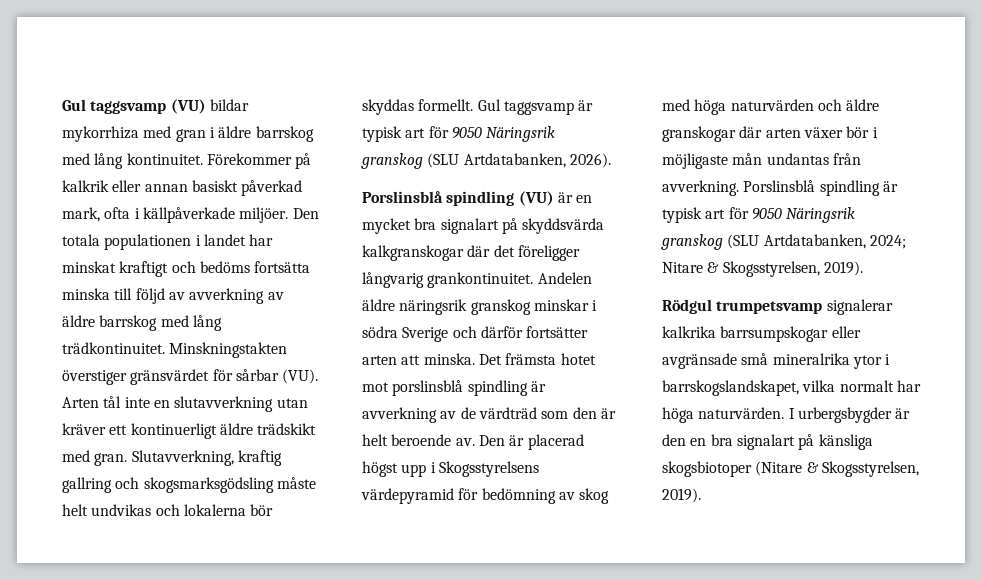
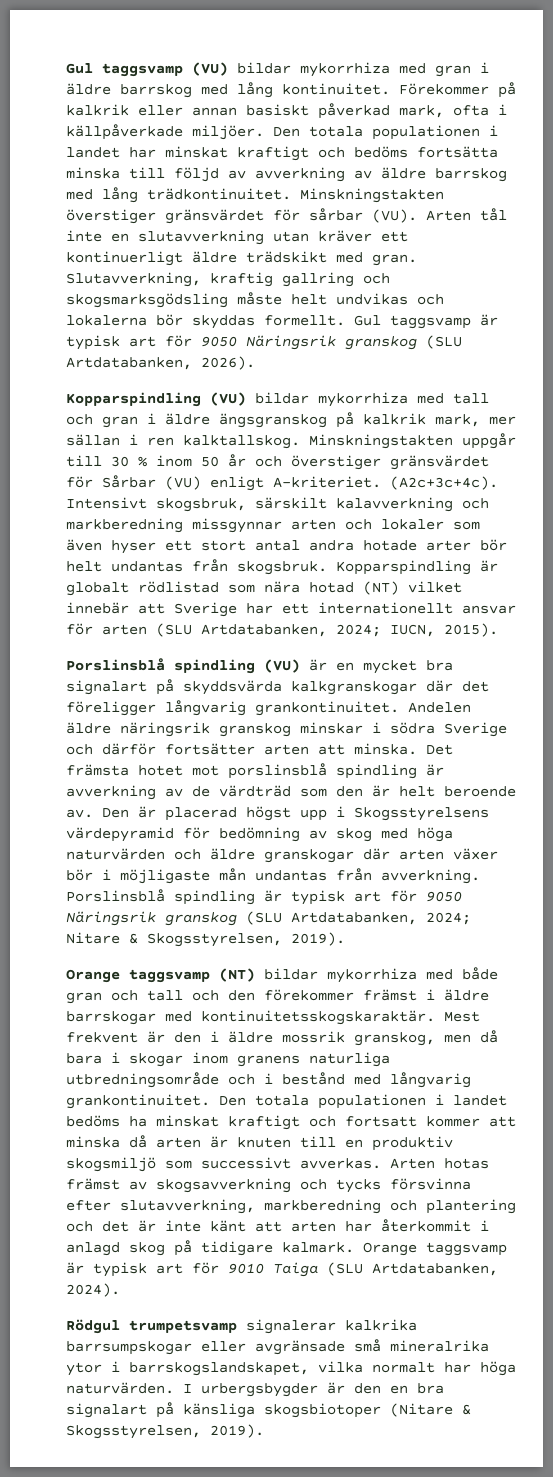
(611, 160) none -> [66,392,489,407] [66,412,516,428] [66,433,516,449] [66,454,489,470] [66,475,498,491] [66,497,489,512] [66,518,480,533] [66,539,507,554] [66,559,498,575] [66,581,462,596] [66,602,516,617] [66,623,498,637] // Kopparspindling (VU) bildar mykorrhiza med tall och gran i äldre ängsgranskog på kalkrik mark, mer sällan i ren kalktallskog. Minskningstakten uppgår till 30 % inom 50 år och överstiger gränsvärdet för Sårbar (VU) enligt A-kriteriet. (A2c+3c+4c). Intensivt skogsbruk, särskilt kalavverkning och markberedning missgynnar arten och lokaler som även hyser ett stort antal andra hotade arter bör helt undantas från skogsbruk. Kopparspindling är globalt rödlistad som nära hotad (NT) vilket innebär att Sverige har ett internationellt ansvar för arten (SLU Artdatabanken, 2024; IUCN, 2015).
(863, 268) none -> [66,967,498,983] [66,989,489,1004] [66,1010,480,1025] [66,1030,498,1046] [66,1052,390,1067] [66,1072,471,1088] [66,1094,507,1109] [66,1115,516,1130] [66,1135,453,1151] [66,1157,489,1172] [66,1178,471,1193] [66,1199,516,1214] [66,1219,489,1232] [66,1240,507,1256] [66,1262,498,1277] [66,1283,120,1297] // Orange taggsvamp (NT) bildar mykorrhiza med både gran och tall och den förekommer främst i äldre barrskogar med kontinuitetsskogskaraktär. Mest frekvent är den i äldre mossrik granskog, men då bara i skogar inom granens naturliga utbredningsområde och i bestånd med långvarig grankontinuitet. Den totala populationen i landet bedöms ha minskat kraftigt och fortsatt kommer att minska då arten är knuten till en produktiv skogsmiljö som successivt avverkas. Arten hotas främst av skogsavverkning och tycks försvinna efter slutavverkning, markberedning och plantering och det är inte känt att arten har återkommit i anlagd skog på tidigare kalmark. Orange taggsvamp är typisk art för 9010 Taiga (SLU Artdatabanken, 2024).

